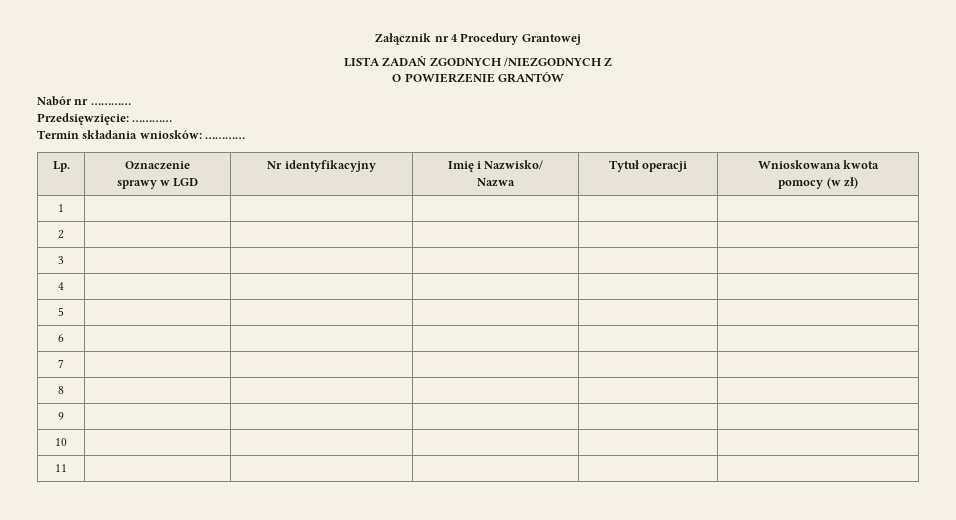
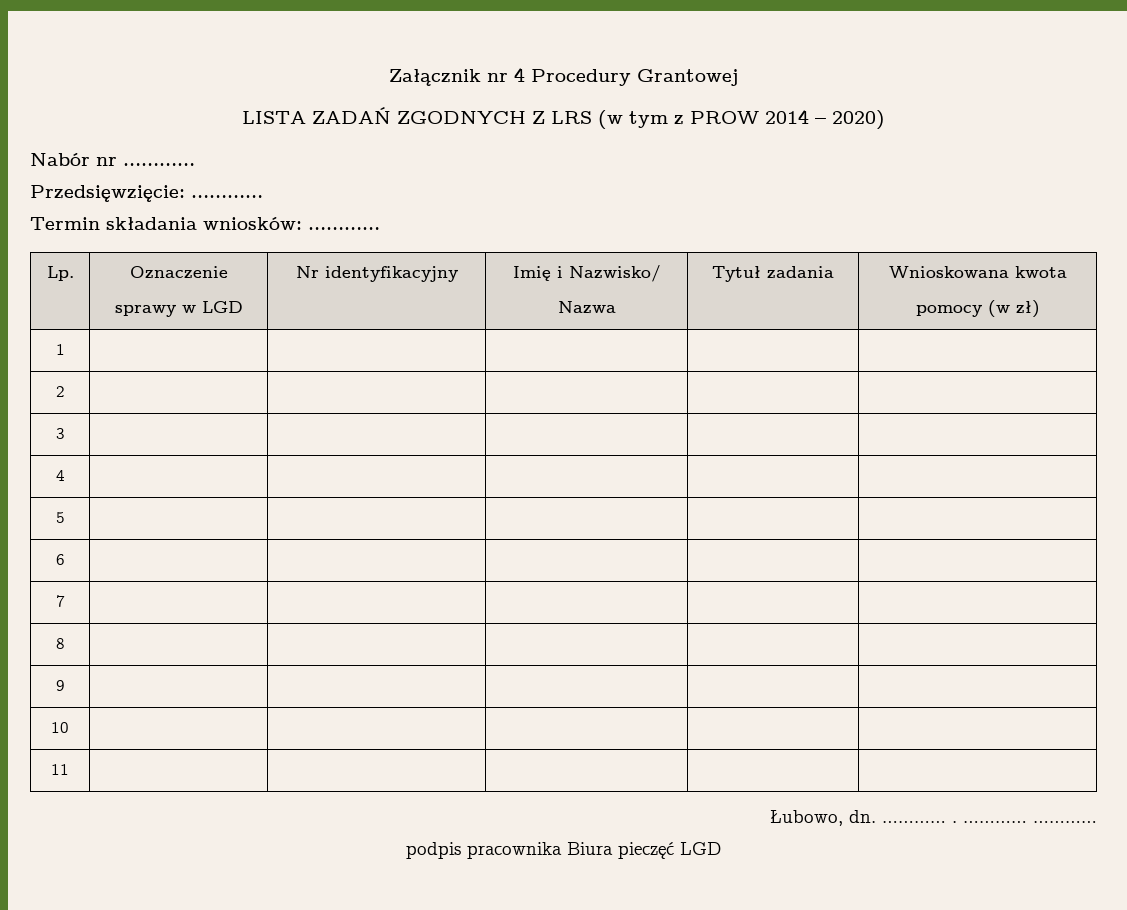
[503,57,601,67] /NIEZGODNYCH -> (526, 117) none
[392,71,564,83] // O POWIERZENIE GRANTÓW -> [551,109,885,130] LRS (w tym z PROW 2014 – 2020)
[642,161,688,172] operacji -> [767,266,834,279] zadania
(67, 468) none -> [770,810,1097,826] [406,842,721,859] // Łubowo, dn. ………… . ………… ………… // podpis pracownika Biura pieczęć LGD

